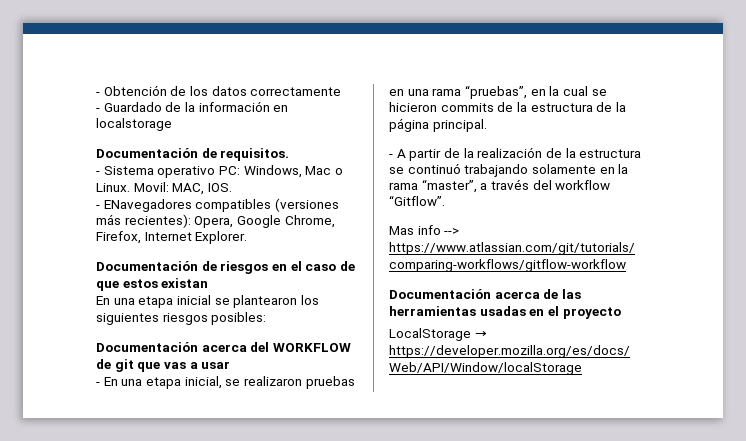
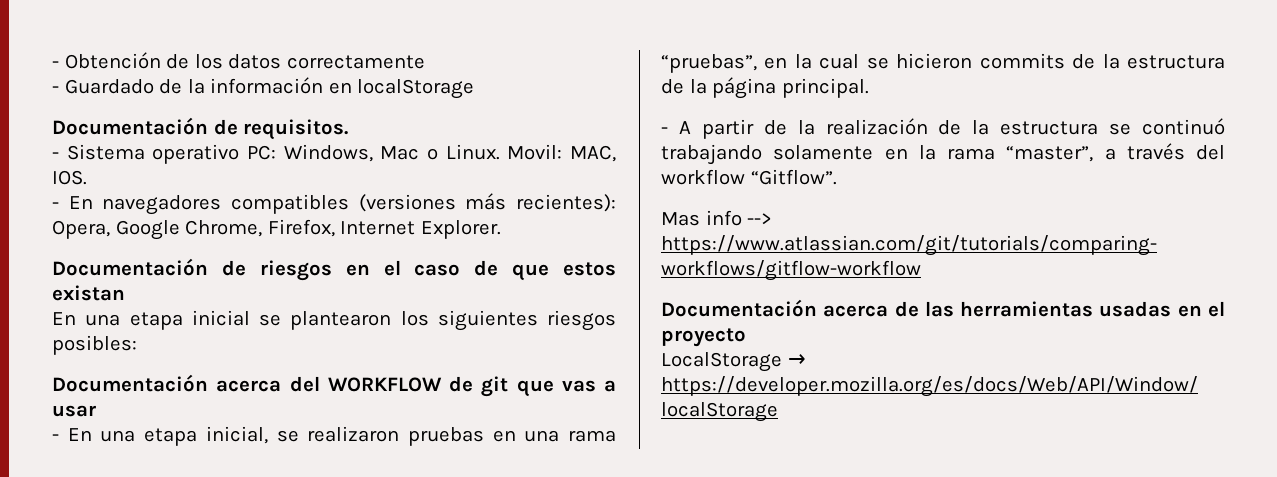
[96,118,172,131] localstorage -> [357,79,475,99] localStorage
[103,199,192,212] ENavegadores -> [68,195,222,215] En navegadores

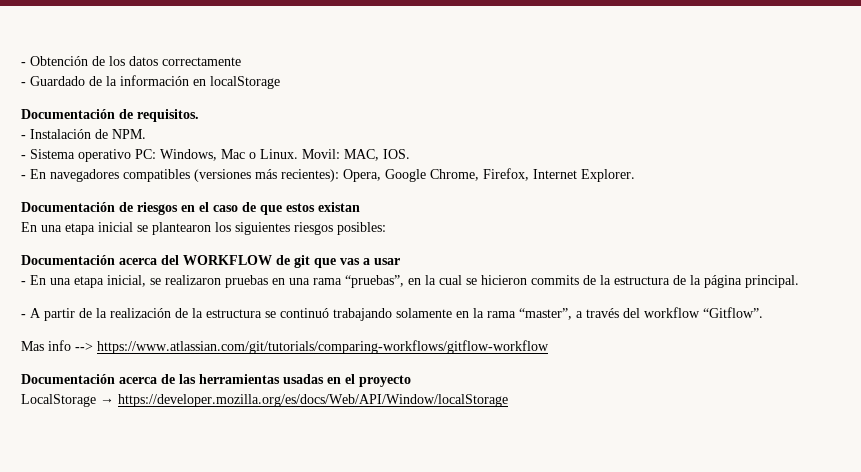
(349, 129) none -> [21,129,146,139] // - Instalación de NPM.

